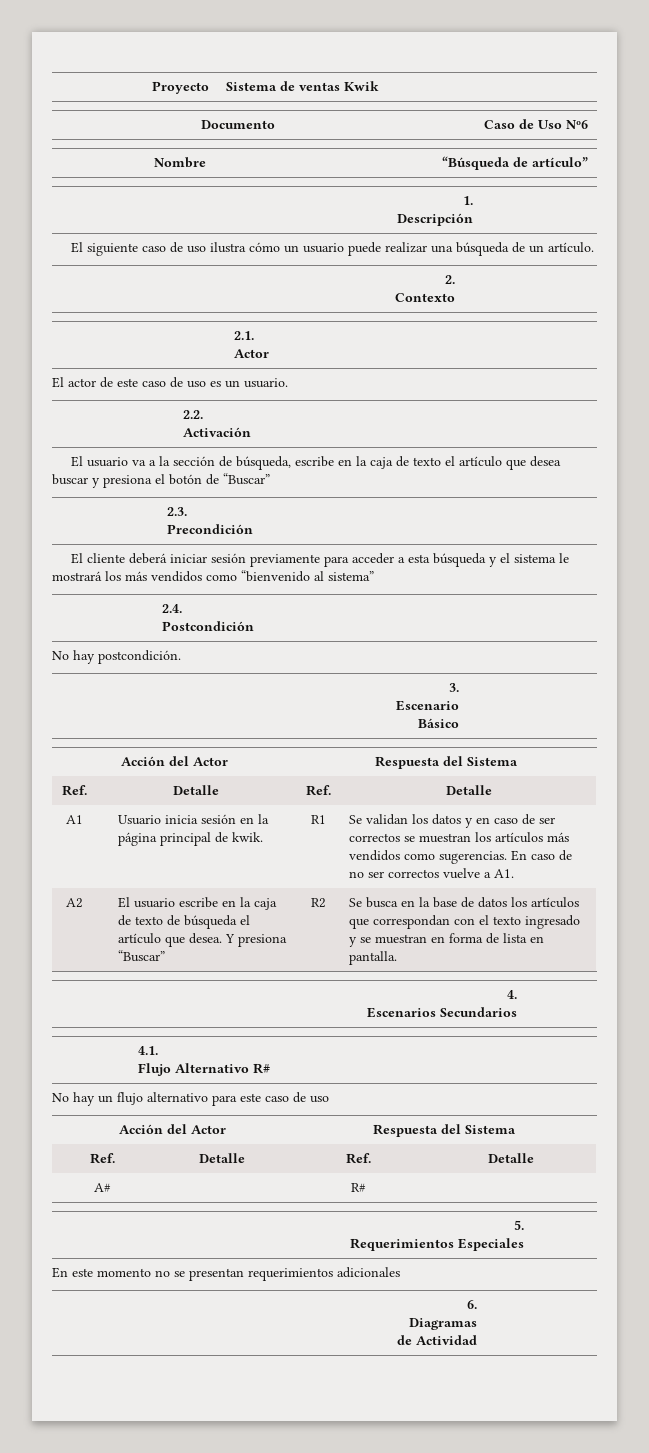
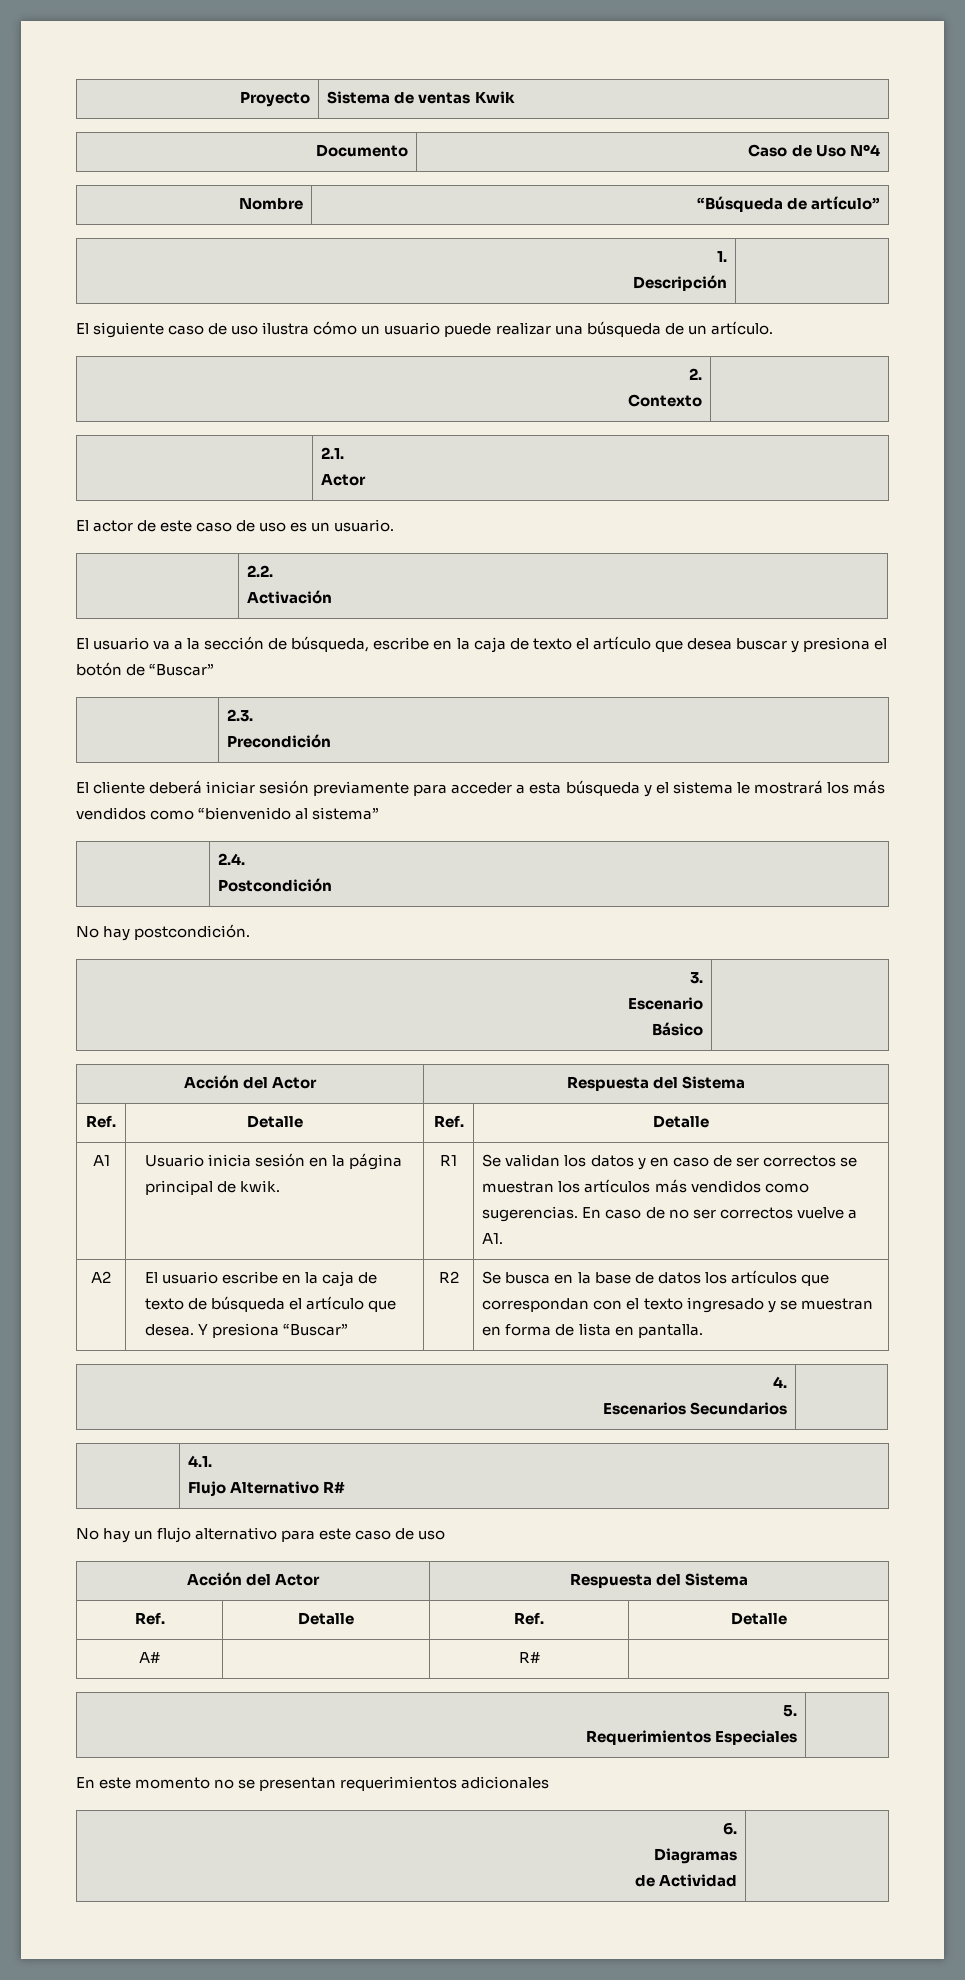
[565,120,588,129] Nº6 -> [849,144,880,156] Nº4

